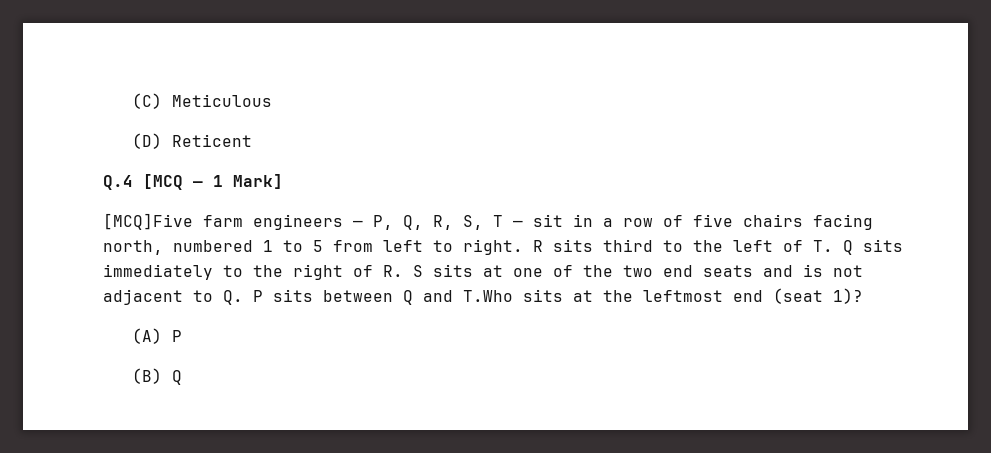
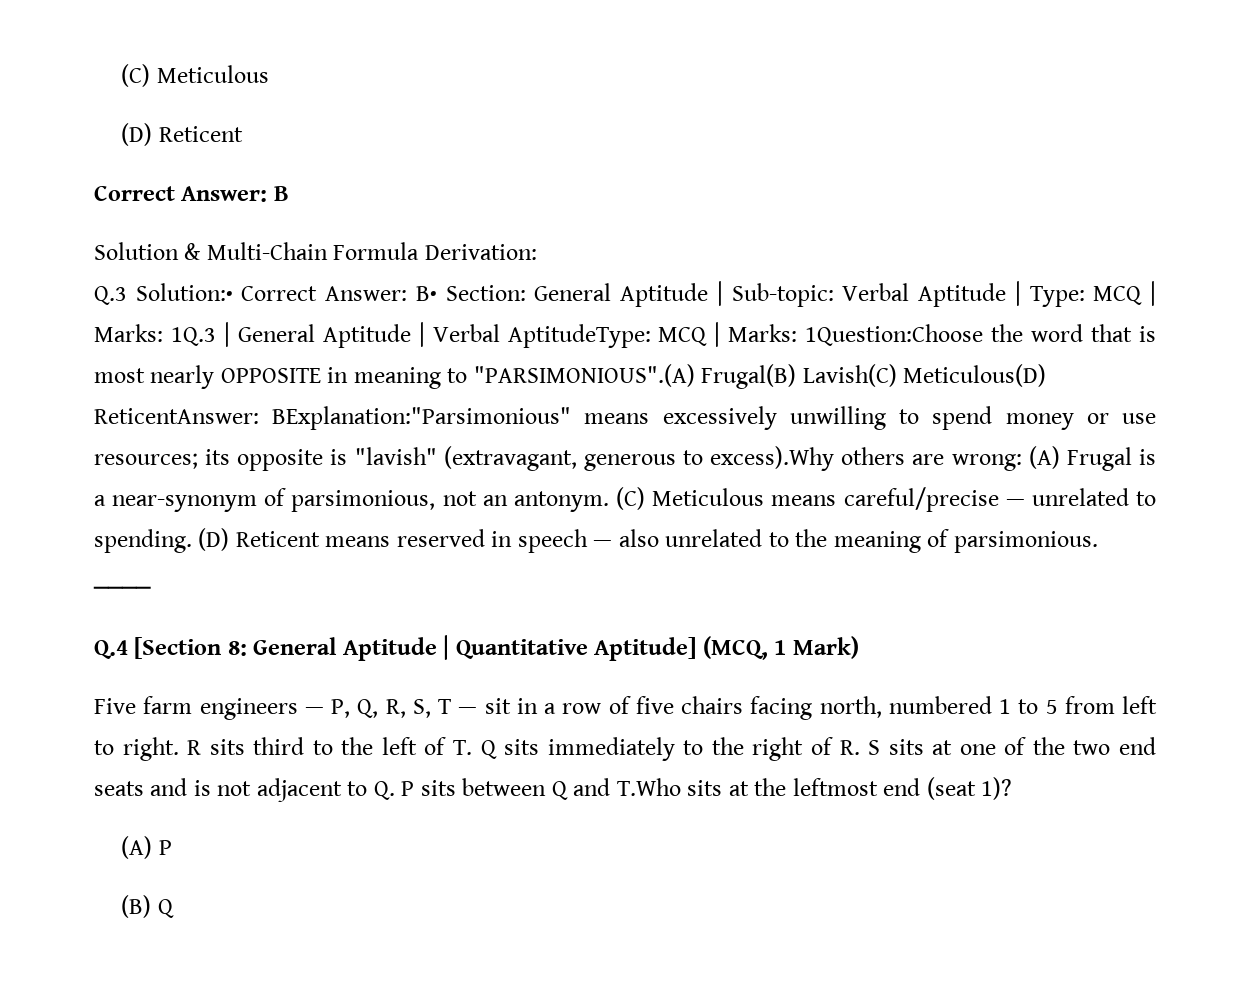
[103,174,283,190] [103,213,193,230] Q.4 [MCQ — 1 Mark] // [MCQ]Five -> [94,186,289,202] [94,242,537,260] [94,281,1157,307] [94,322,1156,348] [94,364,1047,389] [94,406,1156,430] [94,446,1156,471] [94,487,1157,512] [94,528,1098,553] [93,586,151,596] [94,635,859,661] [94,698,136,714] Correct Answer: B // Solution & Multi-Chain Formula Derivation: // Q.3 Solution:• Correct Answer: B• Section: General Aptitude | Sub-topic: Verbal Aptitude | Type: MCQ | Marks: 1Q.3 | General Aptitude | Verbal AptitudeType: MCQ | Marks: 1Question:Choose the word that is most nearly OPPOSITE in meaning to "PARSIMONIOUS".(A) Frugal(B) Lavish(C) Meticulous(D) ReticentAnswer: BExplanation:"Parsimonious" means excessively unwilling to spend money or use resources; its opposite is "lavish" (extravagant, generous to excess).Why others are wrong: (A) Frugal is a near-synonym of parsimonious, not an antonym. (C) Meticulous means careful/precise — unrelated to spending. (D) Reticent means reserved in speech — also unrelated to the meaning of parsimonious. // ──── // Q.4 [Section 8: General Aptitude | Quantitative Aptitude] (MCQ, 1 Mark) // Five

